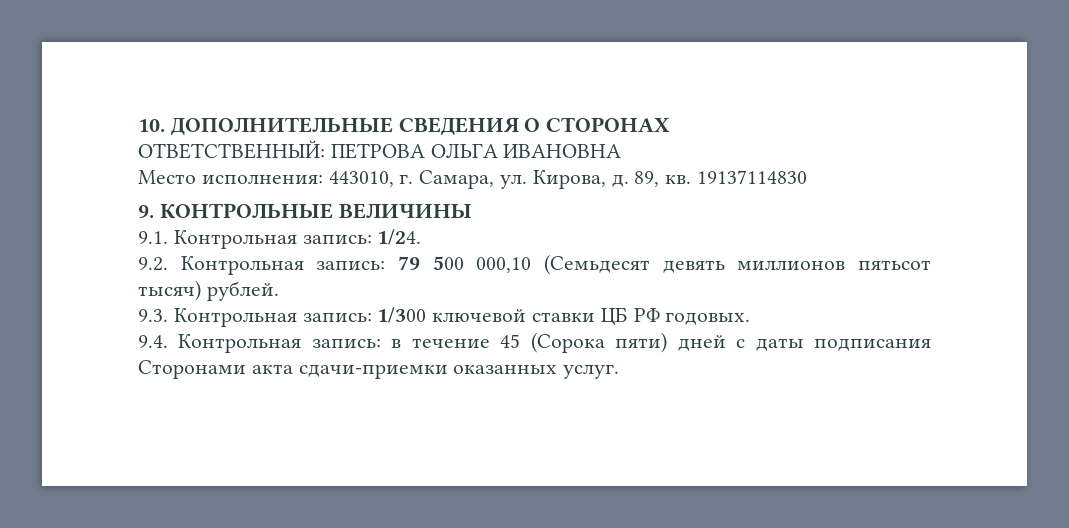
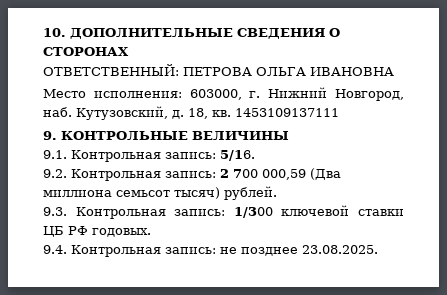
[328,170,808,189] 443010, г. Самара, ул. Кирова, д. 89, кв. 19137114830 -> [189,87,405,101] [43,106,339,120] 603000, г. Нижний Новгород, наб. Кутузовский, д. 18, кв. 1453109137111
[377,229,422,245] 1/24. -> [220,150,255,161] 5/16.
[398,254,931,275] 79 500 000,10 (Семьдесят девять миллионов пятьсот -> [220,168,341,180] [43,190,170,197] 2 700 000,59 (Два миллиона семьсот
[391,332,931,353] [138,360,620,379] в тeчение 45 (Сорока пяти) дней с даты подписания Сторонами акта сдачи-приемки оказанных услуг. -> [220,245,378,256] нe позднее 23.08.2025.

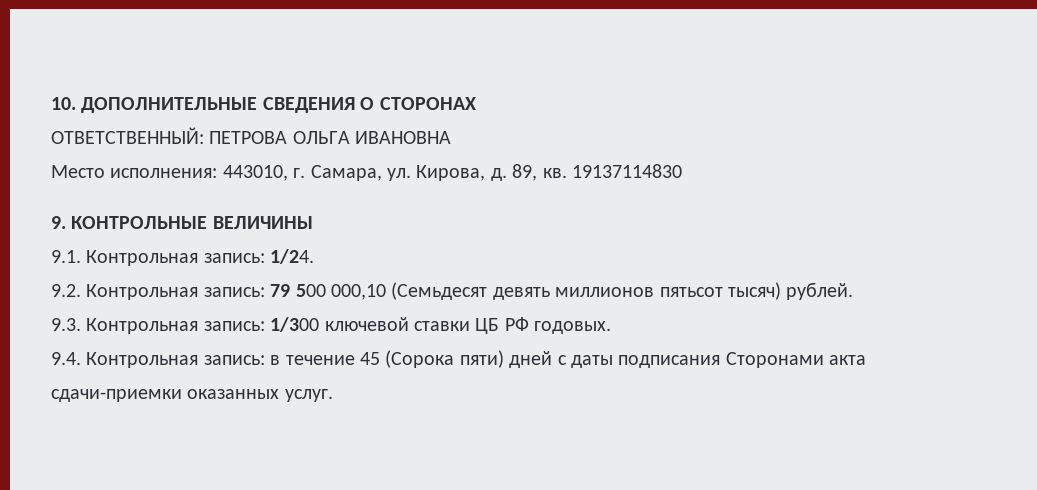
[189,87,405,101] [43,106,339,120] 603000, г. Нижний Новгород, наб. Кутузовский, д. 18, кв. 1453109137111 -> [222,164,682,181] 443010, г. Самара, ул. Кирова, д. 89, кв. 19137114830
[220,150,255,161] 5/16. -> [270,249,315,264] 1/24.
[220,168,341,180] [43,190,170,197] 2 700 000,59 (Два миллиона семьсот -> [270,282,723,300] 79 500 000,10 (Семьдесят девять миллионов пятьсот
[220,245,378,256] нe позднее 23.08.2025. -> [270,350,867,368] [51,389,333,402] в тeчение 45 (Сорока пяти) дней с даты подписания Сторонами акта сдачи-приемки оказанных услуг.

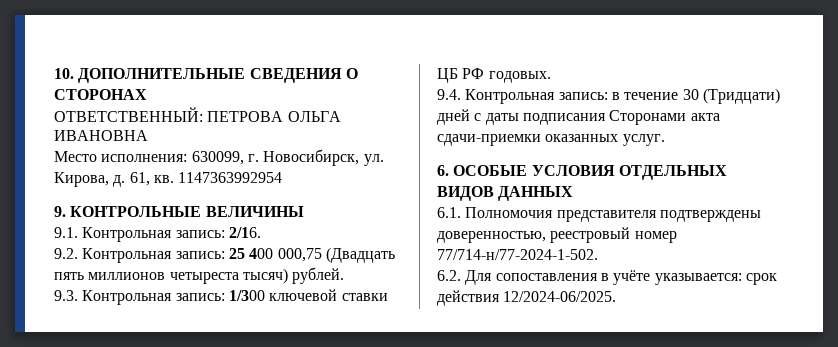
[222,164,682,181] 443010, г. Самара, ул. Кирова, д. 89, кв. 19137114830 -> [191,149,384,166] [54,172,283,187] 630099, г. Новосибирск, ул. Кирова, д. 61, кв. 1147363992954
[270,249,315,264] 1/24. -> [228,227,261,238] 2/16.
[270,282,723,300] 79 500 000,10 (Семьдесят девять миллионов пятьсот -> [228,247,395,263] [54,272,239,284] 25 400 000,75 (Двадцать пять миллионов четыреста
[360,350,504,368] 45 (Сорока пяти) -> [682,88,780,104] 30 (Тридцати)
(333, 395) none -> [437,165,727,180] [437,186,574,201] [437,207,761,222] [437,227,677,243] [437,249,598,260] [437,270,777,285] [437,290,617,306] // 6. ОСОБЫЕ УСЛОВИЯ ОТДЕЛЬНЫХ ВИДОВ ДАННЫХ // 6.1. Полномочия представителя подтверждены доверенностью, реестровый номер 77/714-н/77-2024-1-502. // 6.2. Для сопоставления в учёте указывается: срок действия 12/2024-06/2025.

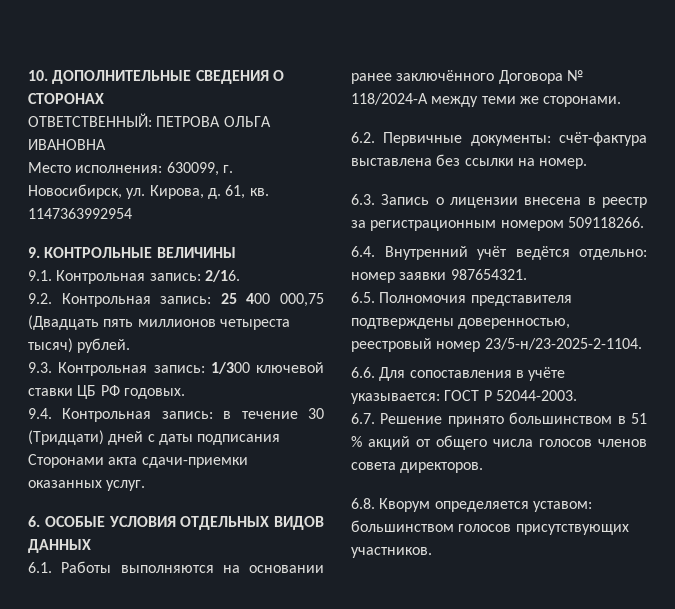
(461, 212) none -> [61,561,324,573] [351,70,583,84] [351,93,622,107] [351,132,647,146] [351,154,588,169] [351,194,647,208] [351,217,644,231] [351,246,647,260] [351,269,527,283] [351,292,375,303] Работы выполняются на основании ранее заключённого Договора № 118/2024-А между теми же сторонами. // 6.2. Первичные документы: счёт-фактура выставлена без ссылки на номер. // 6.3. Запись о лицензии внесена в реестр за регистрационным номером 509118266. // 6.4. Внутренний учёт ведётся отдельно: номер заявки 987654321. // 6.5.
[437,249,598,260] [437,270,461,281] 77/714-н/77-2024-1-502. // 6.2. -> [484,338,642,350] [351,367,375,378] 23/5-н/23-2025-2-1104. // 6.6.
[745,273,777,285] [437,290,617,306] срок действия 12/2024-06/2025. -> [444,390,577,401] [351,412,648,427] [351,435,647,450] [351,462,484,473] [351,498,592,512] [351,520,629,535] [351,547,432,558] ГОСТ Р 52044-2003. // 6.7. Решение принято большинством в 51 % акций от общего числа голосов членов совета директоров. // 6.8. Кворум определяется уставом: большинством голосов присутствующих участников.

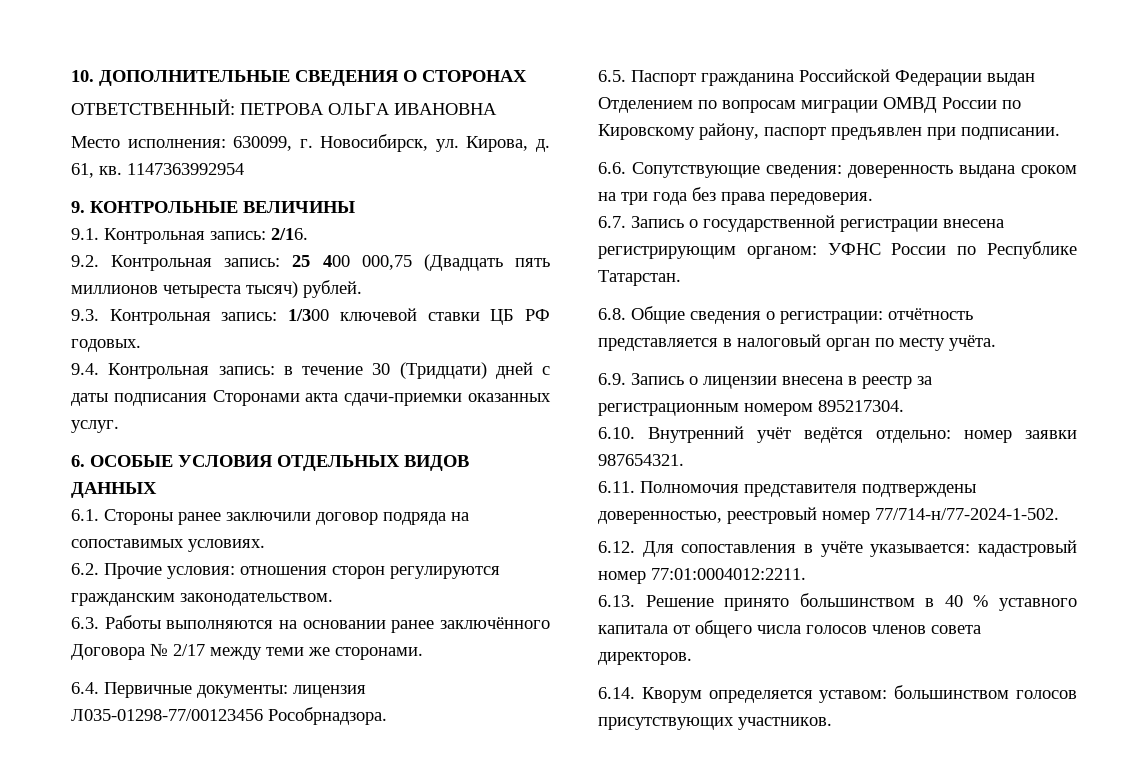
(52, 567) none -> [104,509,469,525] [71,539,265,552] [71,563,500,579] [71,593,333,606] [71,617,99,629] Стороны ранее заключили договор подряда на сопоставимых условиях. // 6.2. Прочие условия: отношения сторон регулируются гражданским законодательством. // 6.3.
[351,93,428,105] 118/2024-А -> [173,644,205,656] 2/17
[351,132,375,143] 6.2. -> [71,682,99,694] 6.4.
[559,132,647,146] [351,154,588,169] [351,194,375,205] счёт-фактура выставлена без ссылки на номер. // 6.3. -> [293,685,366,698] [71,707,387,725] [598,69,1035,86] [598,97,1021,113] [598,123,1060,140] [598,162,1077,178] [598,187,873,205] [598,215,1004,232] [598,241,1077,259] [598,270,681,286] [598,306,973,324] [598,334,996,351] [598,373,626,385] лицензия Л035-01298-77/00123456 Рособрнадзора. // 6.5. Паспорт гражданина Российской Федерации выдан Отделением по вопросам миграции ОМВД России по Кировскому району, паспорт предъявлен при подписании. // 6.6. Сопутствующие сведения: доверенность выдана сроком на три года без права передоверия. // 6.7. Запись о государственной регистрации внесена регистрирующим органом: УФНС России по Республике Татарстан. // 6.8. Общие сведения о регистрации: отчётность представляется в налоговый орган по месту учёта. // 6.9.
[567,217,644,228] [351,246,375,257] 509118266. // 6.4. -> [818,400,904,412] [598,427,635,439] 895217304. // 6.10.
[351,292,375,303] 6.5. -> [598,481,635,493] 6.11.
[484,338,642,350] [351,367,375,378] 23/5-н/23-2025-2-1104. // 6.6. -> [875,508,1059,520] [598,541,635,553] 77/714-н/77-2024-1-502. // 6.12.
[444,390,577,401] [351,412,648,427] [351,436,410,450] ГОСТ Р 52044-2003. // 6.7. Решение принято большинством в 51 % акций -> [978,540,1077,557] [598,568,806,584] [598,593,1077,611] [598,625,668,634] кадастровый номер 77:01:0004012:2211. // 6.13. Решение принято большинством в 40 % уставного капитала
[351,498,375,509] 6.8. -> [598,687,635,699] 6.14.

